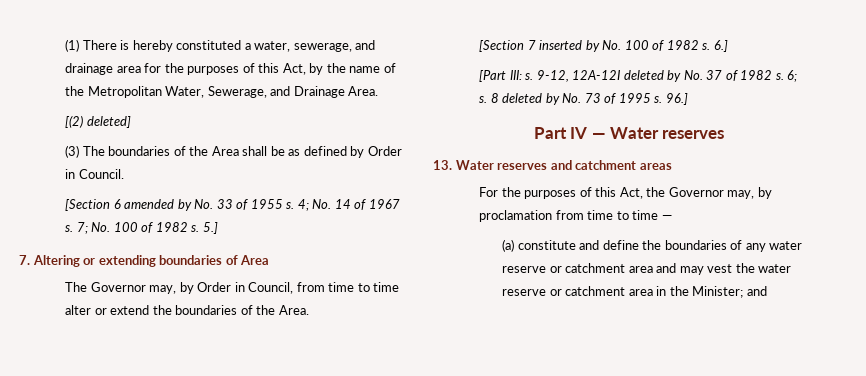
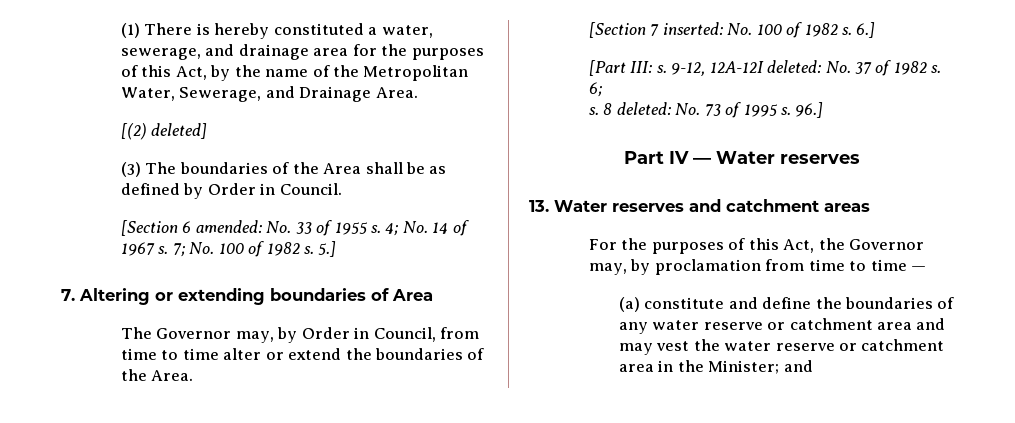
[124,199,192,211] amended by -> [195,220,262,233] amended:
[539,40,600,52] inserted by -> [662,22,723,35] inserted:
[623,70,682,82] deleted by -> [767,60,822,73] deleted:
[502,93,560,105] deleted by -> [616,102,671,115] deleted:

